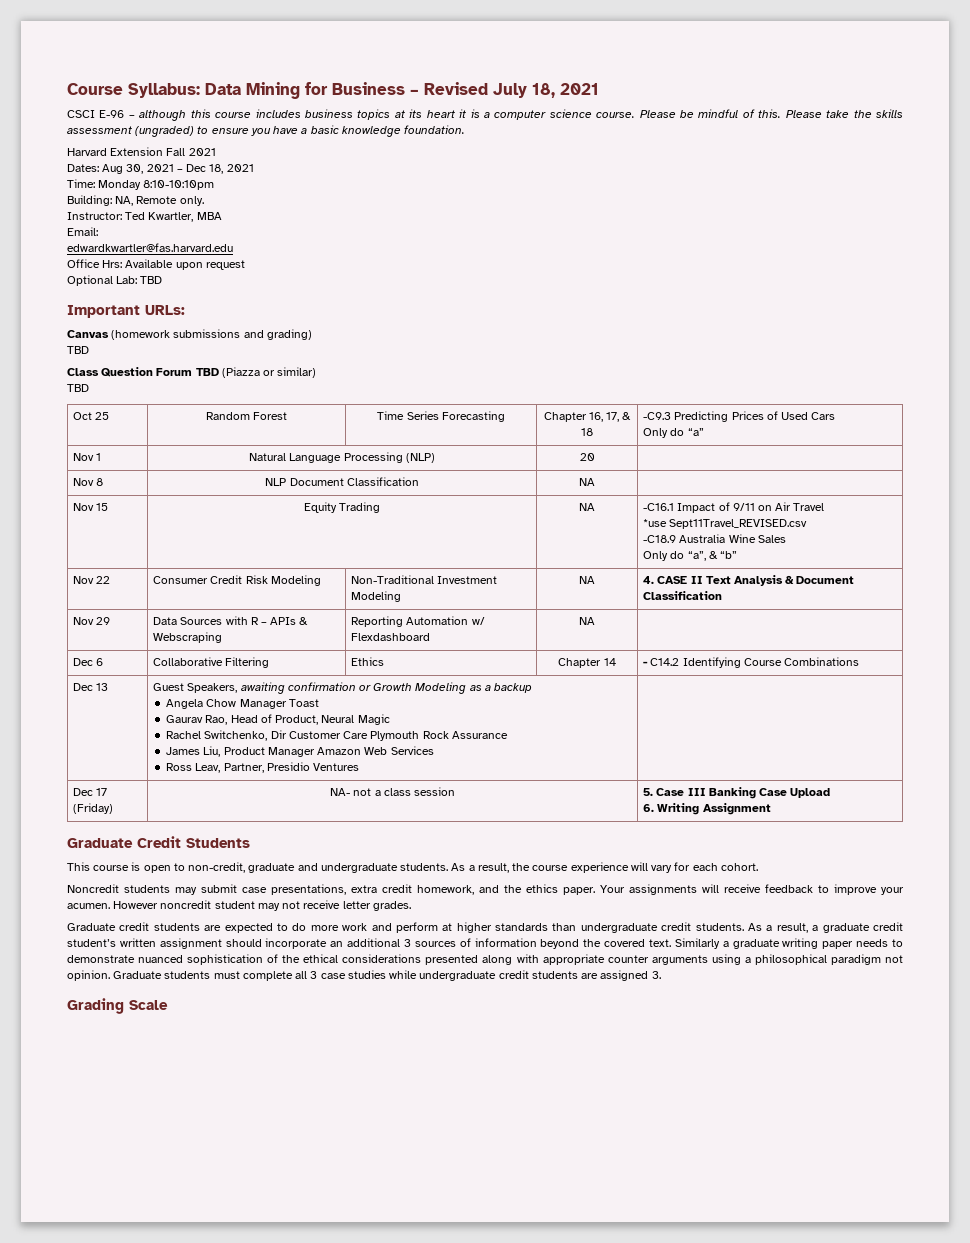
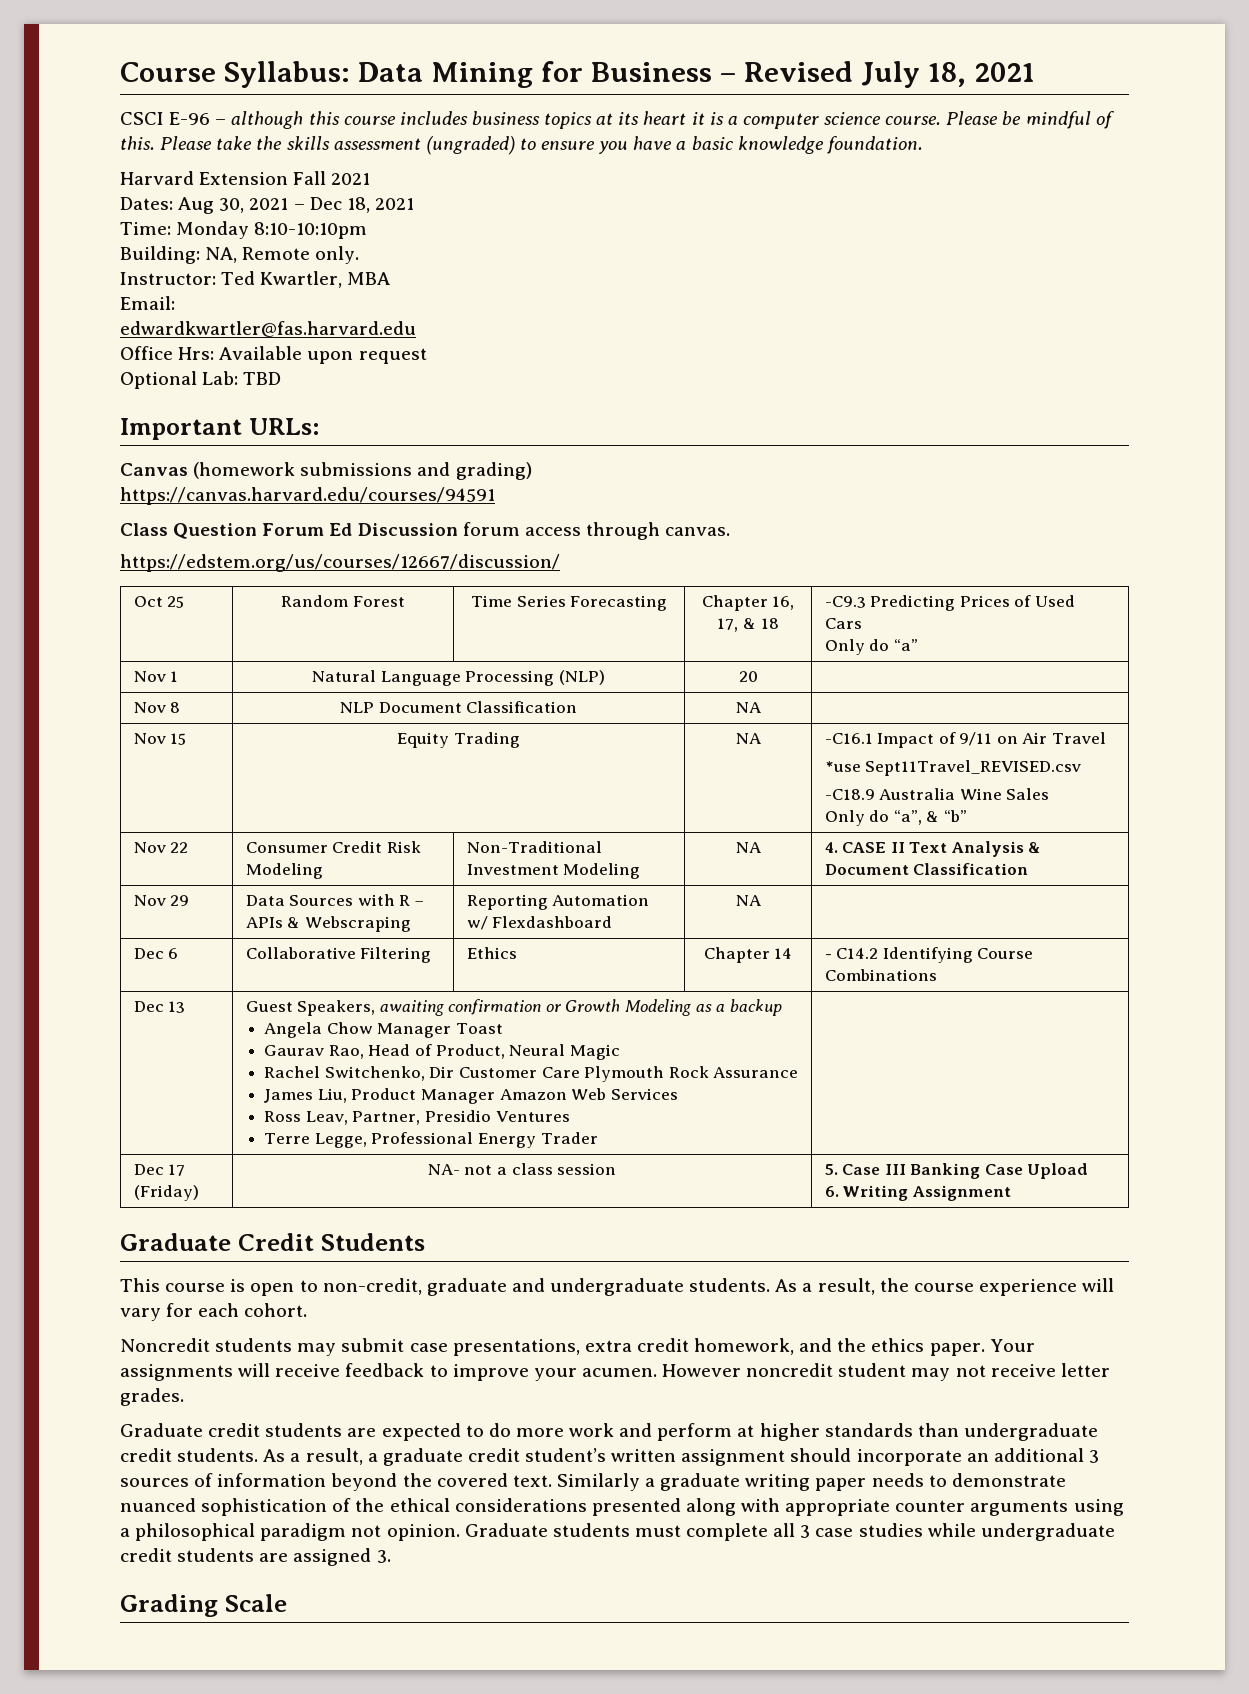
[67,346,89,354] TBD -> [120,487,495,505] https://canvas.harvard.edu/courses/94591
[195,367,317,378] [67,384,89,392] TBD (Piazza or similar) // TBD -> [329,522,731,540] [120,554,560,572] Ed Discussion forum access through canvas. // https://edstem.org/us/courses/12667/discussion/
(360, 767) none -> [264,1132,598,1148] // Terre Legge, Professional Energy Trader

